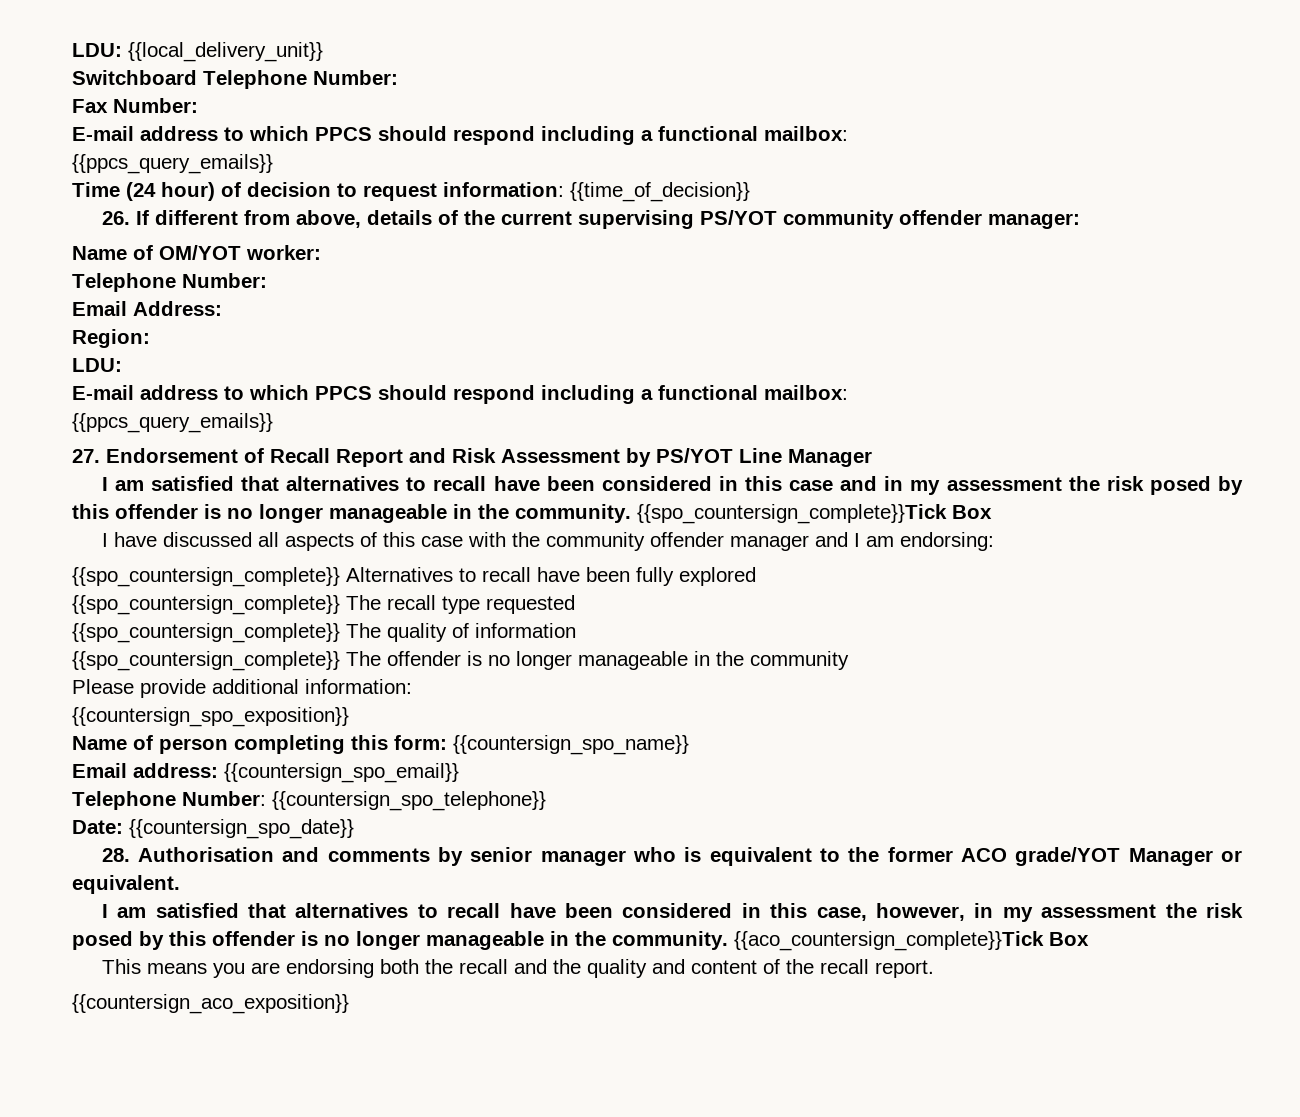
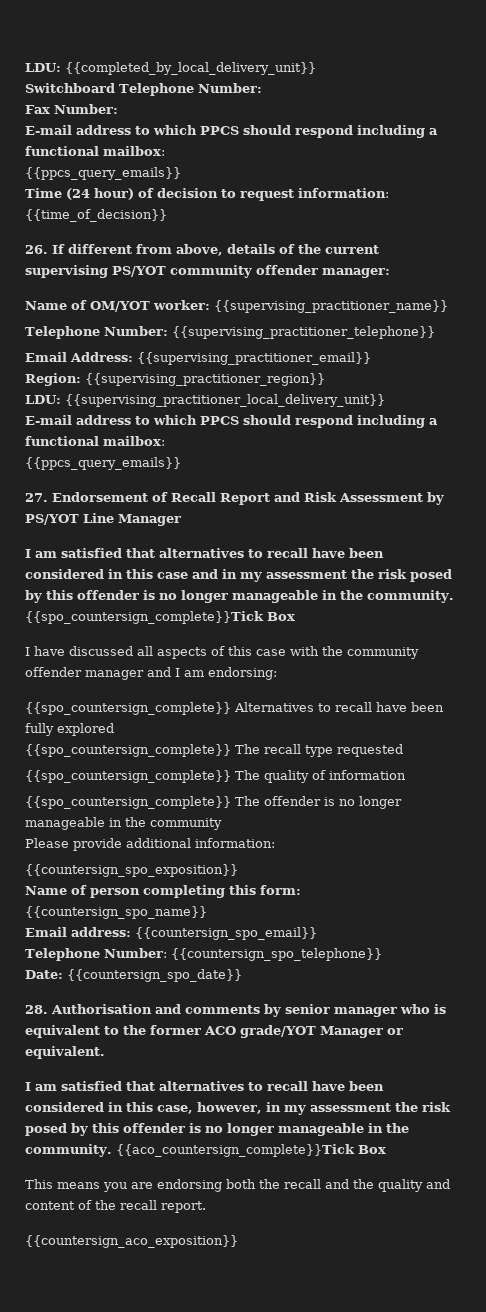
[72,42,323,62] LDU: {{local_delivery_unit}} -> [25,62,316,75] LDU: {{completed_by_local_delivery_unit}}
[72,273,267,292] // Telephone Number: -> [214,300,448,313] [25,326,435,339] {{supervising_practitioner_name}} // Telephone Number: {{supervising_practitioner_telephone}}
(222, 308) none -> [137,352,371,365] {{supervising_practitioner_email}}
[72,358,122,372] // LDU: -> [85,373,325,386] [25,394,385,407] {{supervising_practitioner_region}} // LDU: {{supervising_practitioner_local_delivery_unit}}

